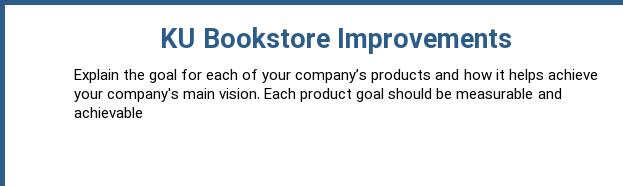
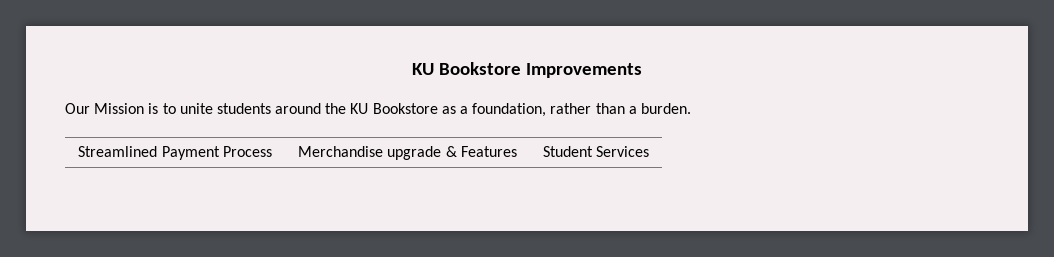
[74,69,598,83] [74,88,562,102] [74,107,143,118] Explain the goal for each of your company’s products and how it helps achieve your company's main vision. Each product goal should be measurable and achievable -> [65,103,691,117] [78,146,272,160] [298,146,517,160] [542,146,650,157] Our Mission is to unite students around the KU Bookstore as a foundation, rather than a burden. // Streamlined Payment Process | Merchandise upgrade & Features | Student Services

